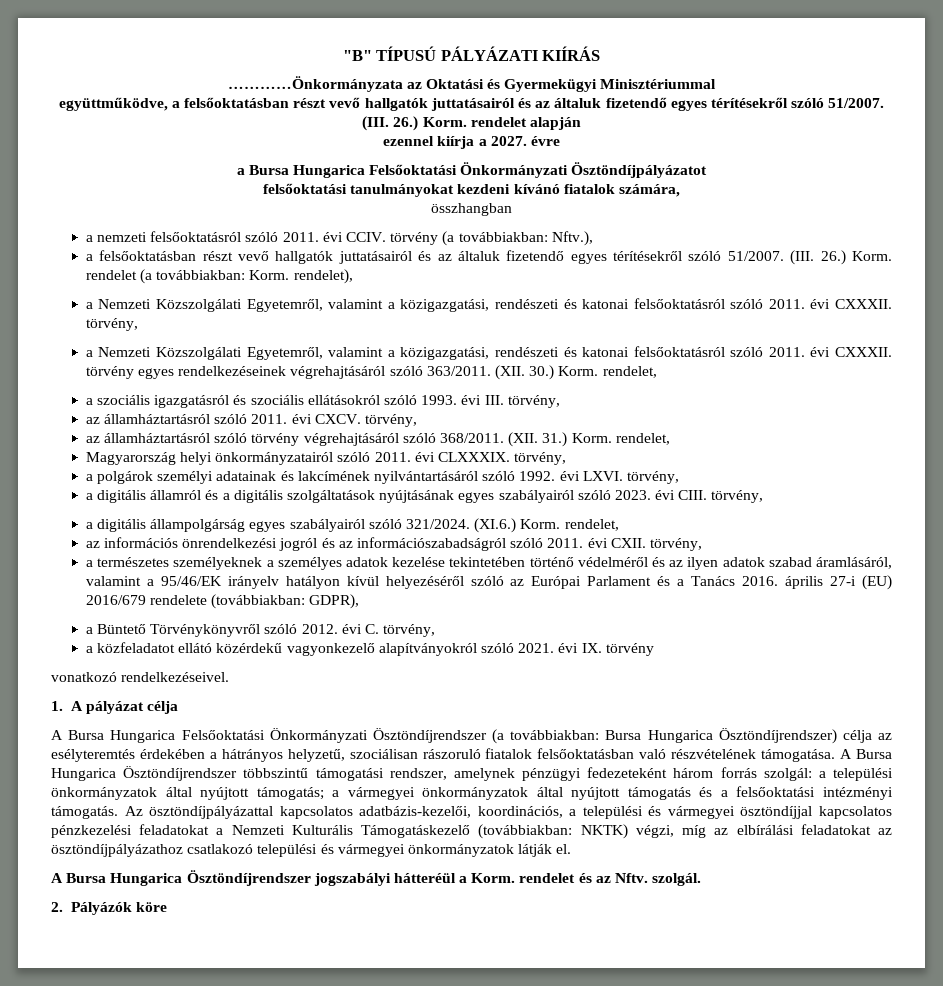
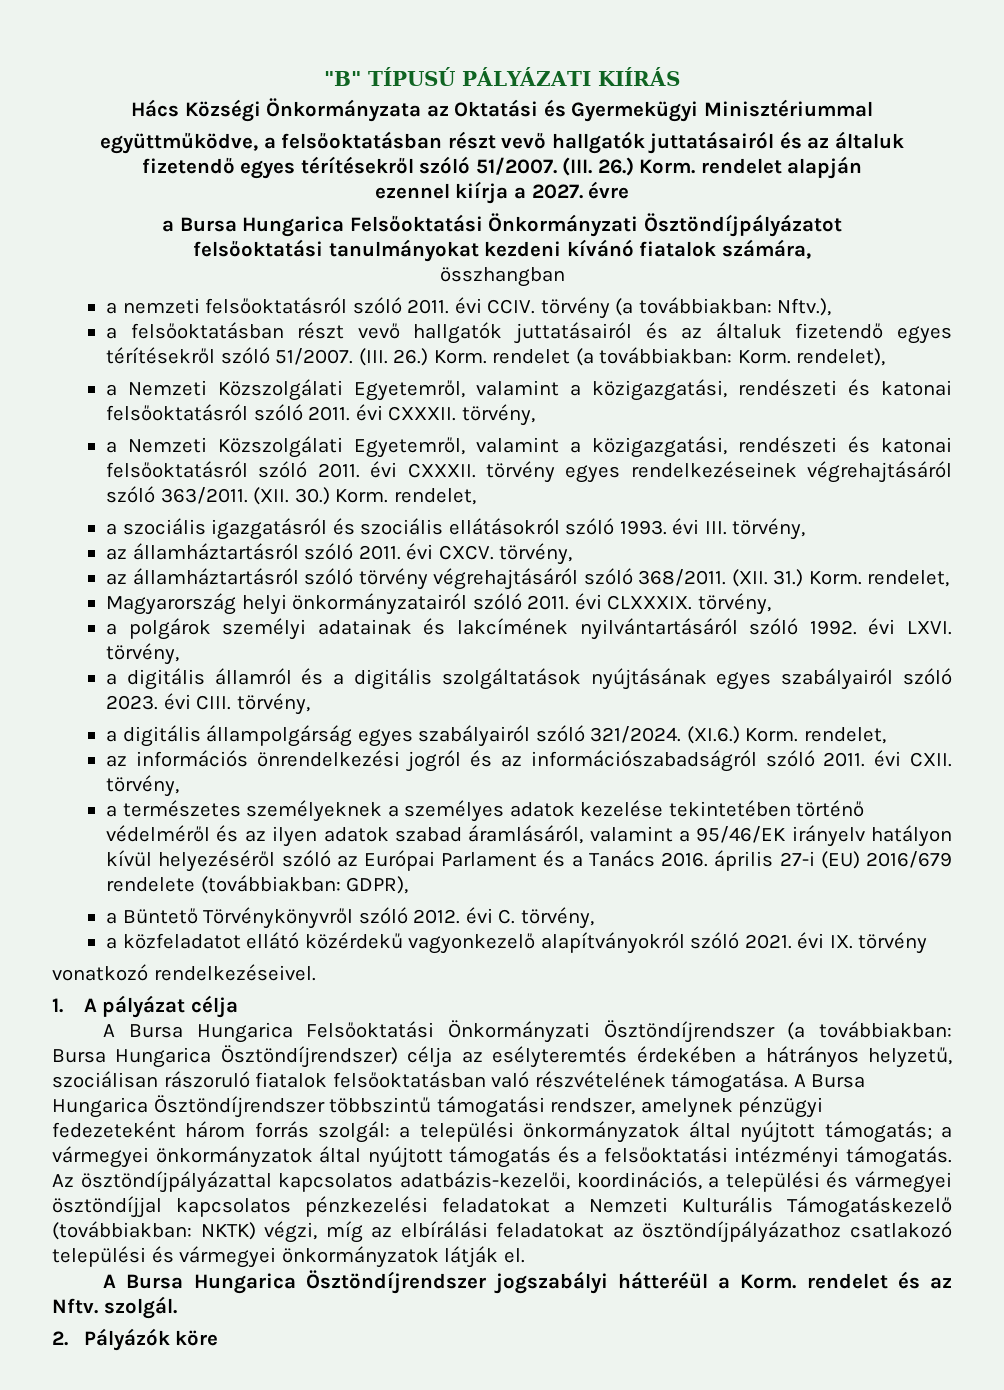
[227,76,403,92] …………Önkormányzata -> [131,98,422,122] Hács Községi Önkormányzata

